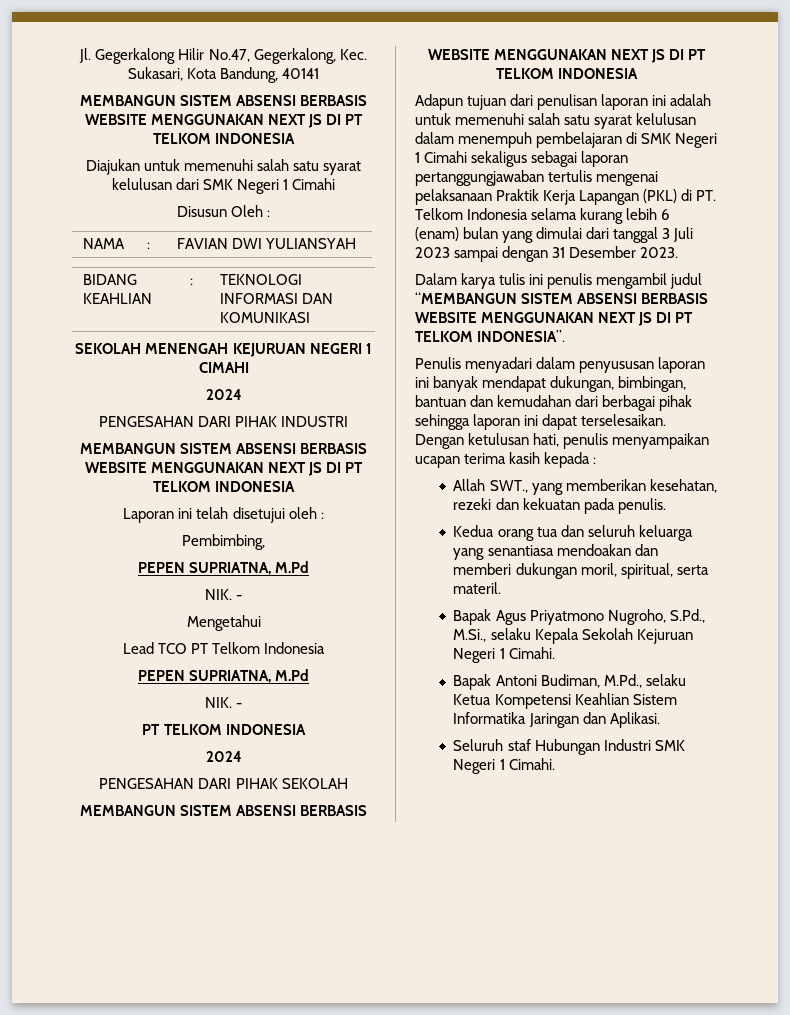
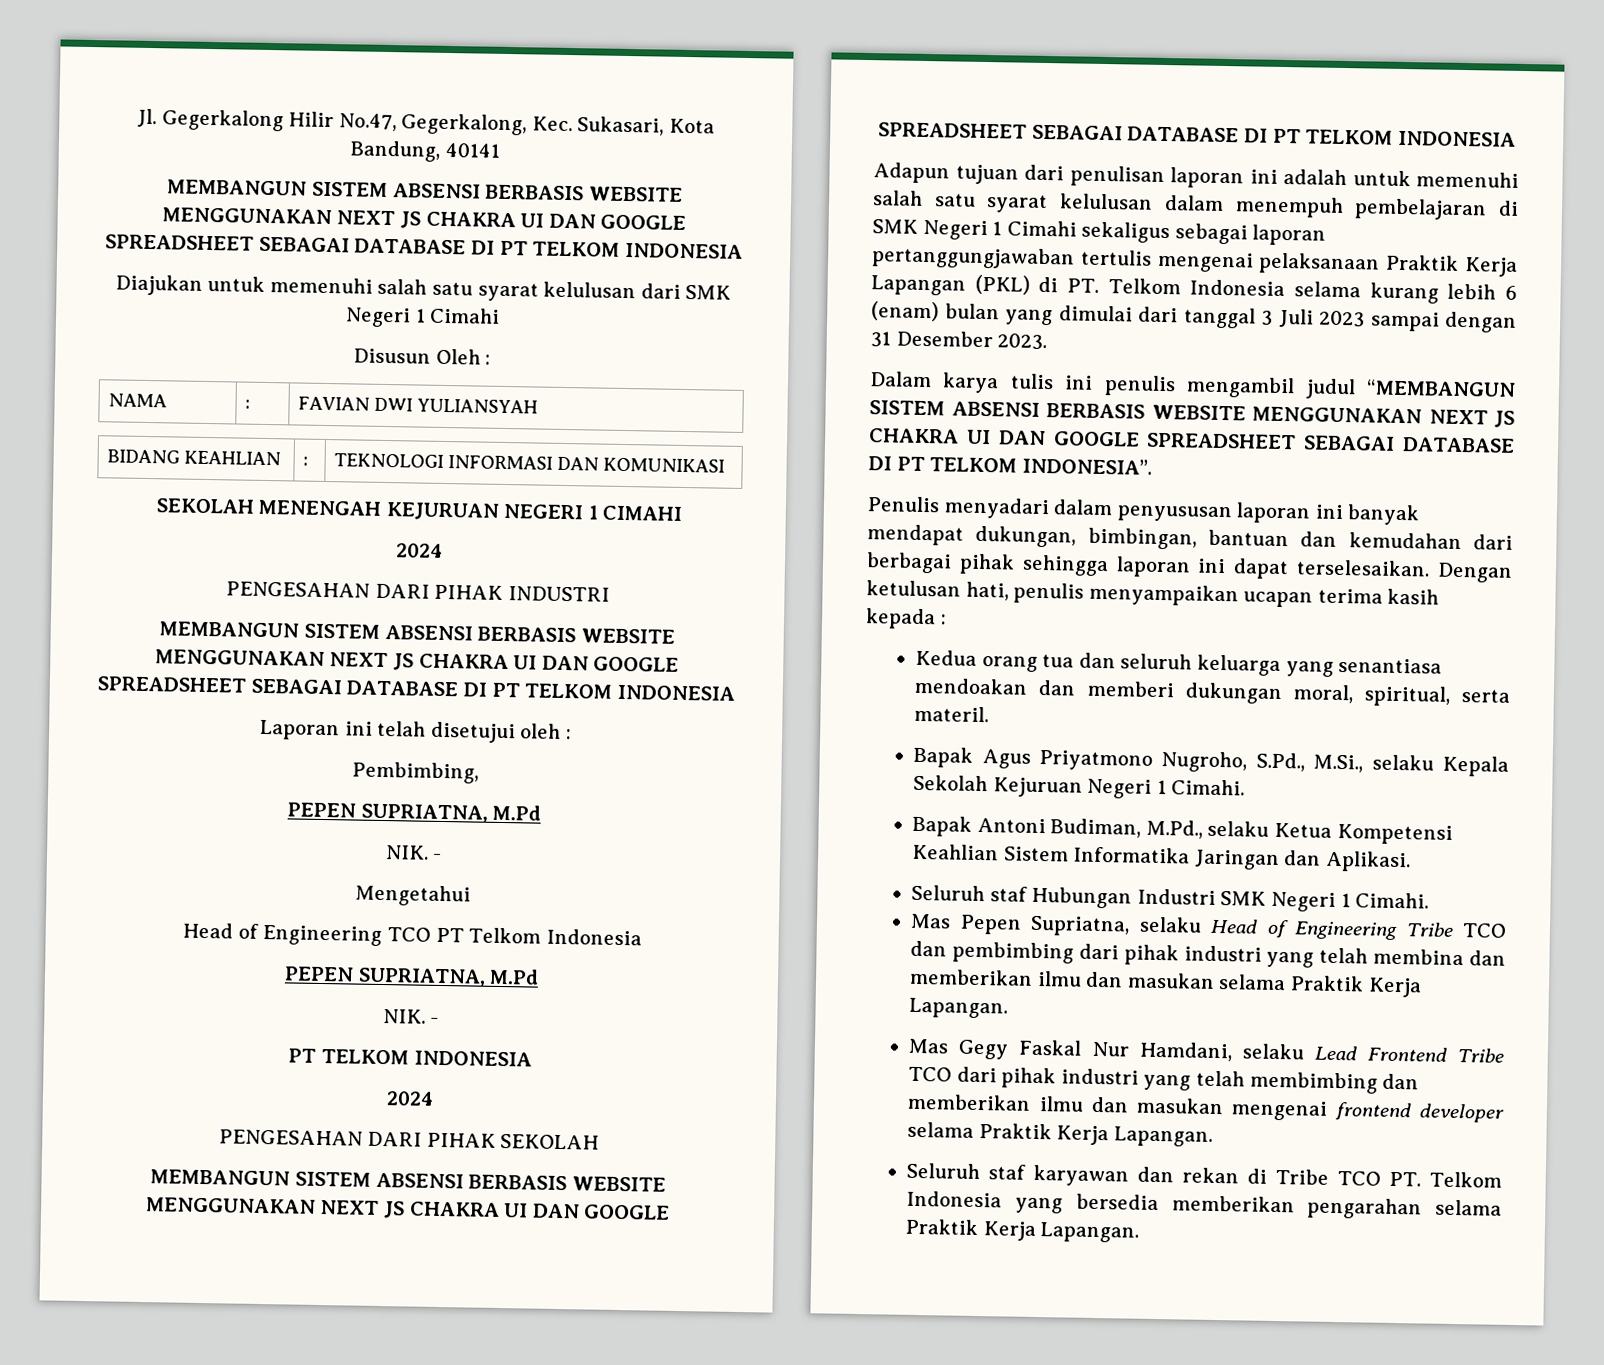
(323, 121) none -> [425,211,687,231] [105,234,467,255] CHAKRA UI DAN GOOGLE SPREADSHEET SEBAGAI DATABASE
(323, 469) none -> [418,653,680,672] [97,676,459,697] CHAKRA UI DAN GOOGLE SPREADSHEET SEBAGAI DATABASE
[122,642,154,654] Lead -> [182,922,383,947] Head of Engineering
(666, 56) none -> [409,1201,671,1220] [878,122,1240,143] CHAKRA UI DAN GOOGLE SPREADSHEET SEBAGAI DATABASE
(653, 319) none -> [869,428,1516,453] CHAKRA UI DAN GOOGLE SPREADSHEET SEBAGAI DATABASE
[453,479,717,495] [453,498,666,514] // Allah SWT., yang memberikan kesehatan, rezeki dan kekuatan pada penulis. -> (947, 619) none
[580,563,617,577] moril, -> [1292,684,1354,704] moral,
(555, 764) none -> [910,913,1507,941] [910,940,1506,968] [909,968,1422,998] [909,997,1009,1019] [908,1038,1505,1063] [908,1066,1420,1094] [907,1093,1505,1123] [907,1121,1213,1147] [906,1162,1503,1188] [906,1190,1502,1220] [905,1218,1140,1243] // Mas Pepen Supriatna, selaku Head of Engineering Tribe TCO dan pembimbing dari pihak industri yang telah membina dan memberikan ilmu dan masukan selama Praktik Kerja Lapangan. // Mas Gegy Faskal Nur Hamdani, selaku Lead Frontend Tribe TCO dari pihak industri yang telah membimbing dan memberikan ilmu dan masukan mengenai frontend developer selama Praktik Kerja Lapangan. // Seluruh staf karyawan dan rekan di Tribe TCO PT. Telkom Indonesia yang bersedia memberikan pengarahan selama Praktik Kerja Lapangan.

